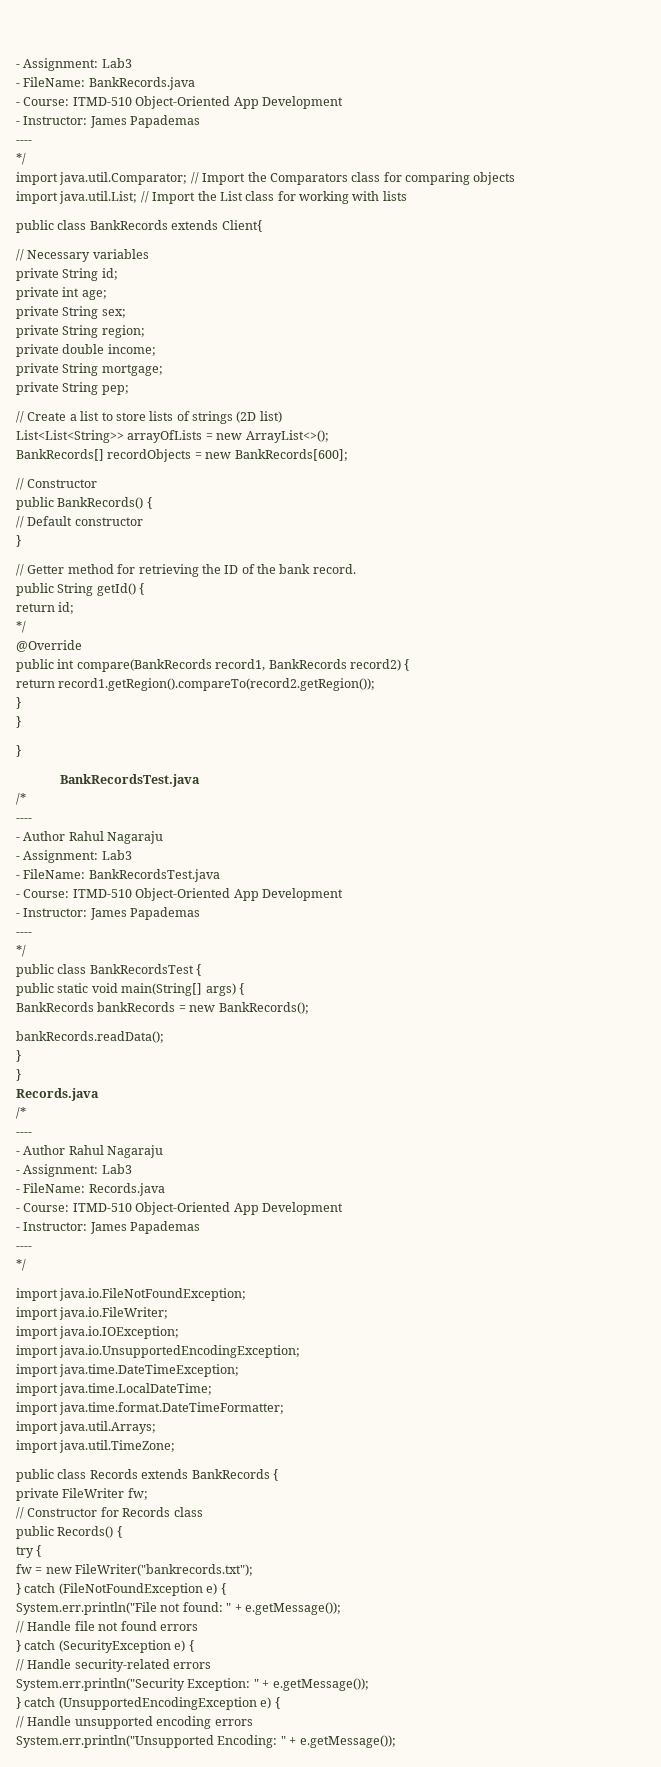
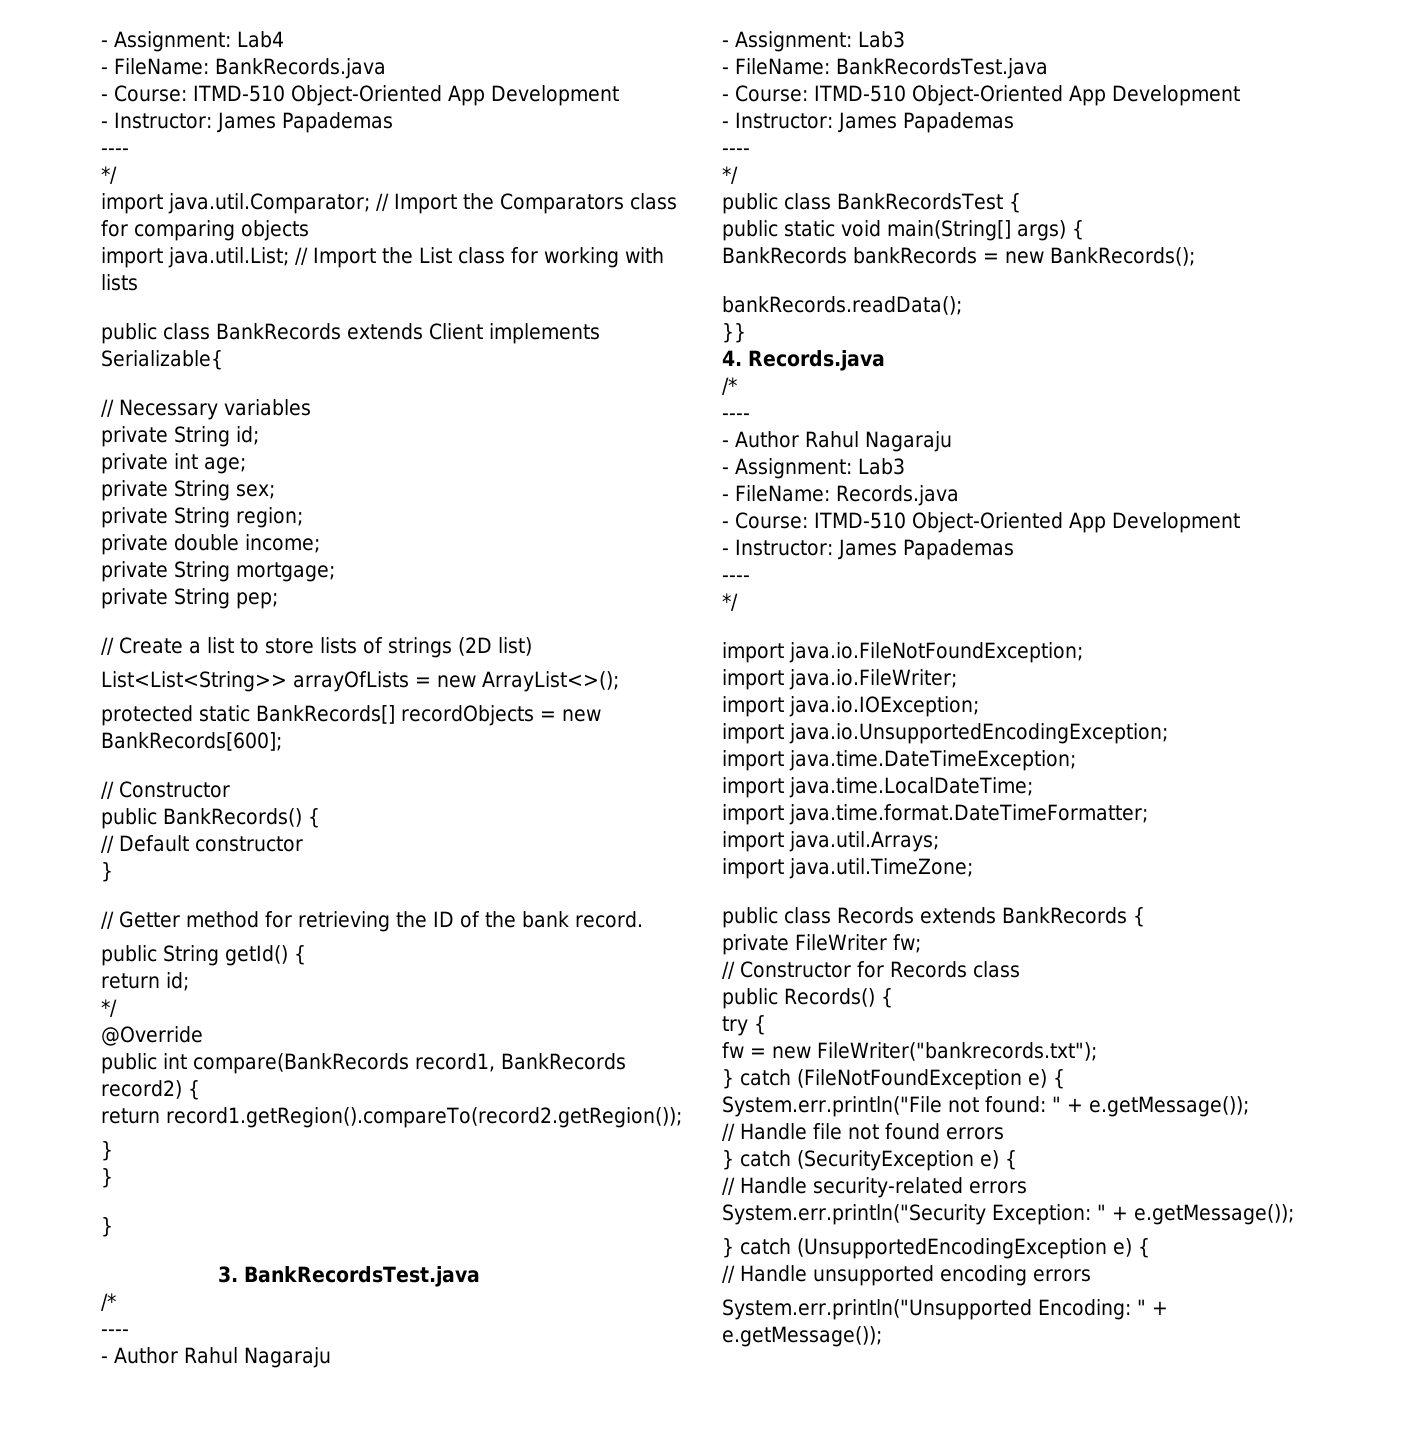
[16,58,132,71] - Assignment: Lab3 -> [101,31,284,52] - Assignment: Lab4
[221,220,262,232] Client{ -> [428,323,600,344] [101,350,223,370] Client implements Serializable{
(329, 436) none -> [101,705,250,726] protected static
(21, 751) none -> [218,1266,239,1283] 3.
[16,1050,21,1062] [16,1069,21,1081] } // } // -> [722,323,746,343] [722,350,742,366] }} // 4.

